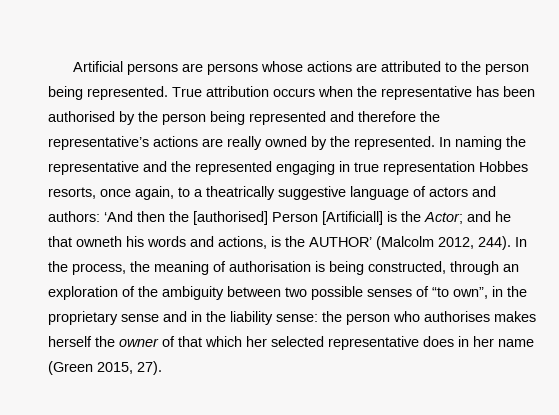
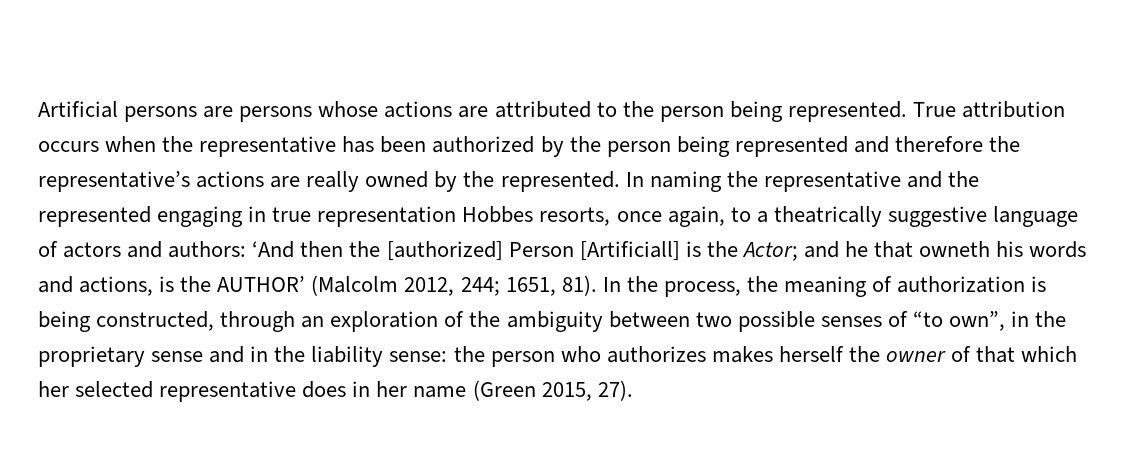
[48,111,115,122] authorised -> [432,136,535,153] authorized
[193,211,268,225] [authorised] -> [386,241,503,261] [authorized]
[478,236,511,250] 244). -> [460,275,597,296] 244; 1651, 81).
[229,261,311,272] authorisation -> [897,276,1026,293] authorization
[424,311,490,322] authorises -> [606,346,706,363] authorizes

